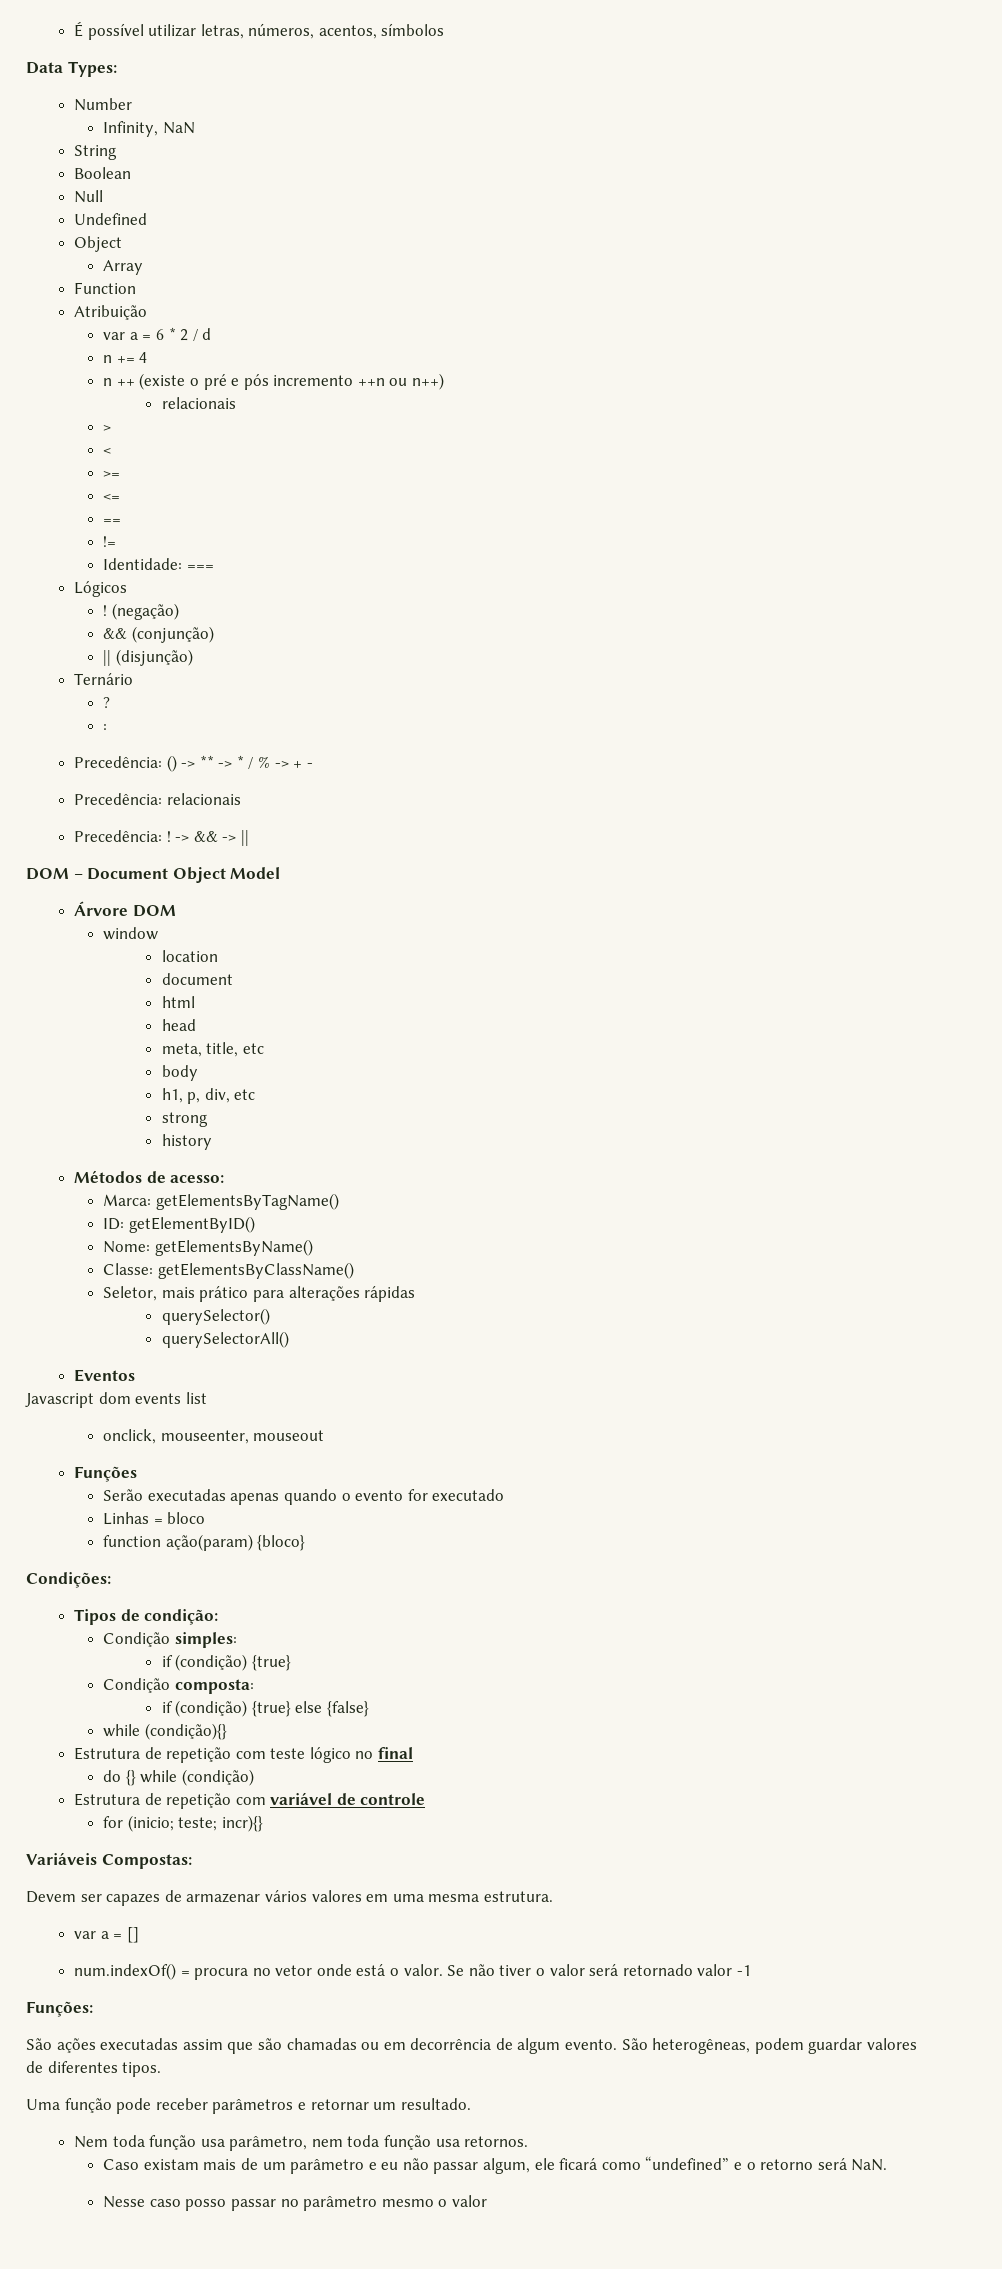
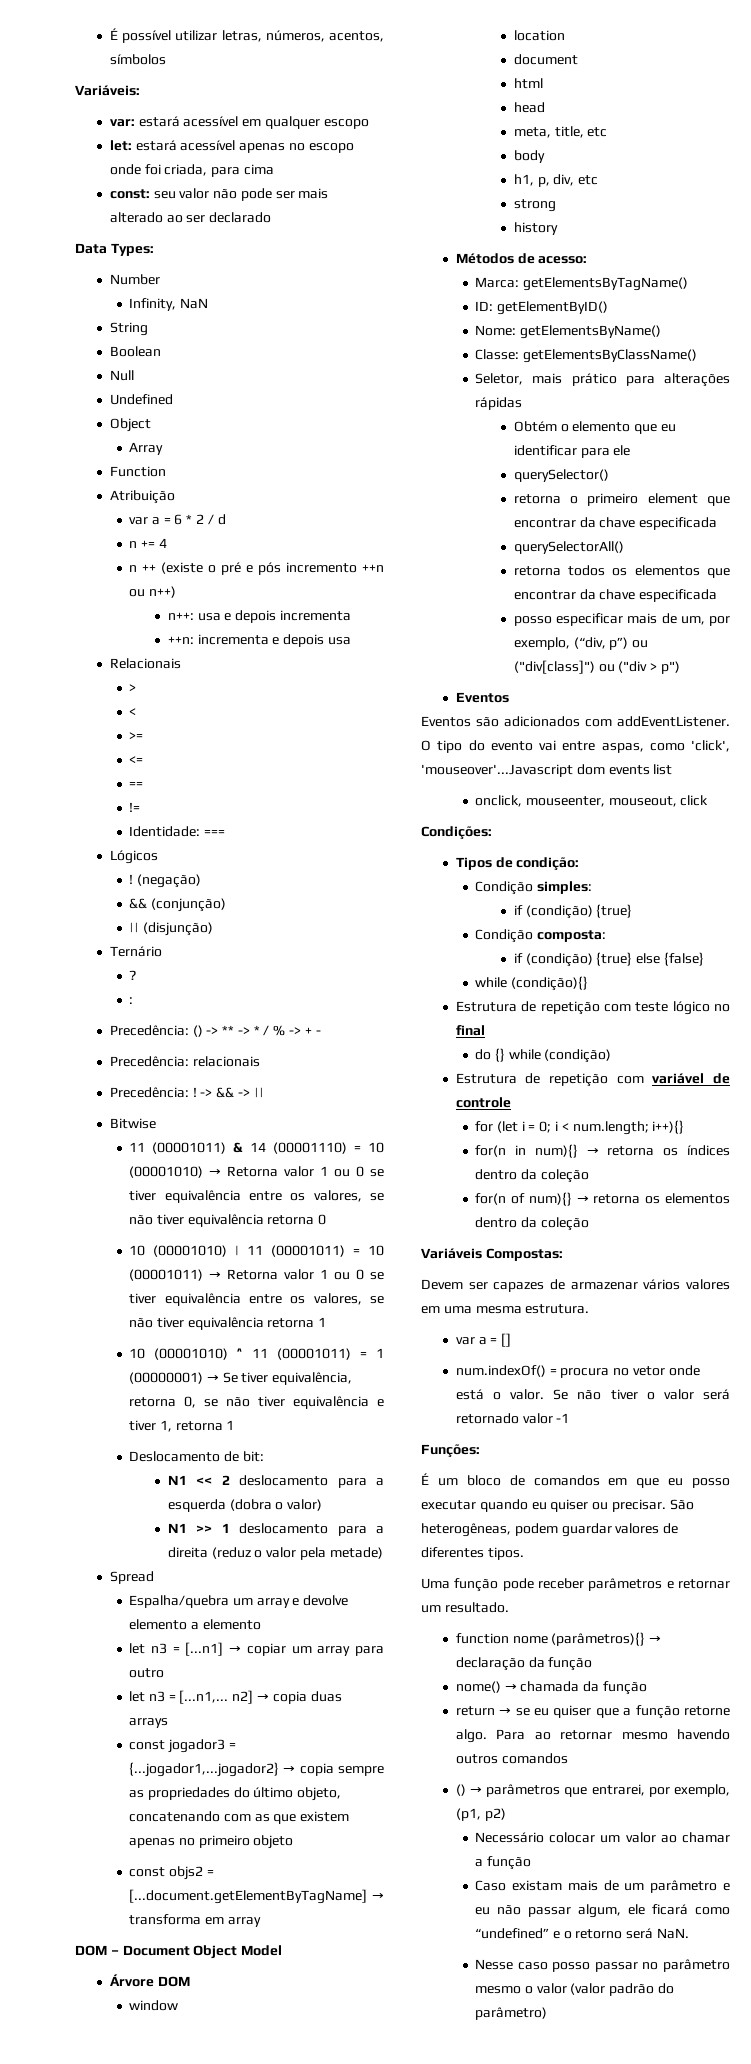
(445, 29) none -> [75,85,140,96] [109,116,369,129] [109,140,354,153] [109,164,274,177] [109,188,329,201] [109,212,272,223] // Variáveis: // var: estará acessível em qualquer escopo // let: estará acessível apenas no escopo onde foi criada, para cima // const: seu valor não pode ser mais alterado ao ser declarado
[161,397,236,409] relacionais -> [167,610,352,623] [167,634,352,647] [109,658,181,669] n++: usa e depois incrementa // ++n: incrementa e depois usa // Relacionais
(249, 838) none -> [109,1118,156,1129] [129,1142,384,1154] [129,1166,384,1178] [129,1190,384,1203] [129,1214,327,1227] [129,1245,384,1257] [129,1269,384,1281] [129,1293,384,1306] [129,1317,327,1330] [129,1348,384,1360] [129,1372,353,1385] [129,1396,384,1409] [129,1420,235,1432] [129,1451,264,1462] [167,1475,384,1488] [167,1499,323,1512] [167,1523,384,1536] [167,1547,383,1560] [109,1571,154,1584] [129,1595,349,1608] [129,1619,261,1630] [129,1642,384,1656] [129,1668,165,1678] [129,1690,342,1704] [129,1718,169,1728] [129,1739,236,1753] [129,1762,384,1777] [129,1787,342,1801] [129,1811,350,1824] [129,1835,294,1849] [129,1866,214,1880] [129,1889,384,1904] [129,1914,261,1927] // Bitwise // 11 (00001011) & 14 (00001110) = 10 (00001010) → Retorna valor 1 ou 0 se tiver equivalência entre os valores, se não tiver equivalência retorna 0 // 10 (00001010) | 11 (00001011) = 10 (00001011) → Retorna valor 1 ou 0 se tiver equivalência entre os valores, se não tiver equivalência retorna 1 // 10 (00001010) ^ 11 (00001011) = 1 (00000001) → Se tiver equivalência, retorna 0, se não tiver equivalência e tiver 1, retorna 1 // Deslocamento de bit: // N1 << 2 deslocamento para a esquerda (dobra o valor) // N1 >> 1 deslocamento para a direita (reduz o valor pela metade) // Spread // Espalha/quebra um array e devolve elemento a elemento // let n3 = [...n1] → copiar um array para outro // let n3 = [...n1,... n2] → copia duas arrays // const jogador3 = {...jogador1,...jogador2} → copia sempre as propriedades do último objeto, concatenando com as que existem apenas no primeiro objeto // const objs2 = [...document.getElementByTagName] → transforma em array
[161,1308,270,1325] [161,1331,289,1348] [73,1369,135,1382] [25,1393,94,1408] querySelector() // querySelectorAll() // Eventos // Javascript -> [513,421,677,434] [513,445,631,458] [513,469,609,482] [513,493,730,506] [513,517,718,530] [513,541,624,554] [513,565,730,578] [513,589,718,602] [513,613,730,626] [513,637,649,650] [513,660,681,674] [455,692,509,703] [421,716,730,727] [421,740,730,753] [421,764,573,777] Obtém o elemento que eu identificar para ele // querySelector() // retorna o primeiro element que encontrar da chave especificada // querySelectorAll() // retorna todos os elementos que encontrar da chave especificada // posso especificar mais de um, por exemplo, (“div, p”) ou ("div[class]") ou ("div > p") // Eventos // Eventos são adicionados com addEventListener. O tipo do evento vai entre aspas, como 'click', 'mouseover'...Javascript
[253,1430,325,1441] [73,1466,137,1482] [103,1489,505,1505] [103,1512,206,1525] [103,1534,306,1551] mouseout // Funções // Serão executadas apenas quando o evento for executado // Linhas = bloco // function ação(param) {bloco} -> [608,795,709,807] mouseout, click
[127,1815,263,1832] (inicio; teste; incr){} -> [496,1120,685,1135] [475,1144,730,1158] [475,1169,589,1183] [475,1192,730,1206] [475,1217,589,1231] (let i = 0; i < num.length; i++){} // for(n in num){} → retorna os índices dentro da coleção // for(n of num){} → retorna os elementos dentro da coleção
[26,2038,618,2054] São ações executadas assim que são chamadas ou em decorrência de algum evento. -> [421,1473,730,1488] [421,1499,666,1512] É um bloco de comandos em que eu posso executar quando eu quiser ou precisar.
[73,2135,529,2151] Nem toda função usa parâmetro, nem toda função usa retornos. -> [455,1632,662,1646] [455,1657,593,1671] [455,1681,647,1695] [455,1705,730,1719] [455,1729,730,1743] [455,1753,568,1764] [455,1784,730,1797] [455,1808,506,1821] [475,1832,730,1843] [475,1856,531,1870] function nome (parâmetros){} → declaração da função // nome() → chamada da função // return → se eu quiser que a função retorne algo. Para ao retornar mesmo havendo outros comandos // () → parâmetros que entrarei, por exemplo, (p1, p2) // Necessário colocar um valor ao chamar a função
(487, 2201) none -> [570,1983,675,1996] [475,2007,548,2020] (valor padrão do parâmetro)

